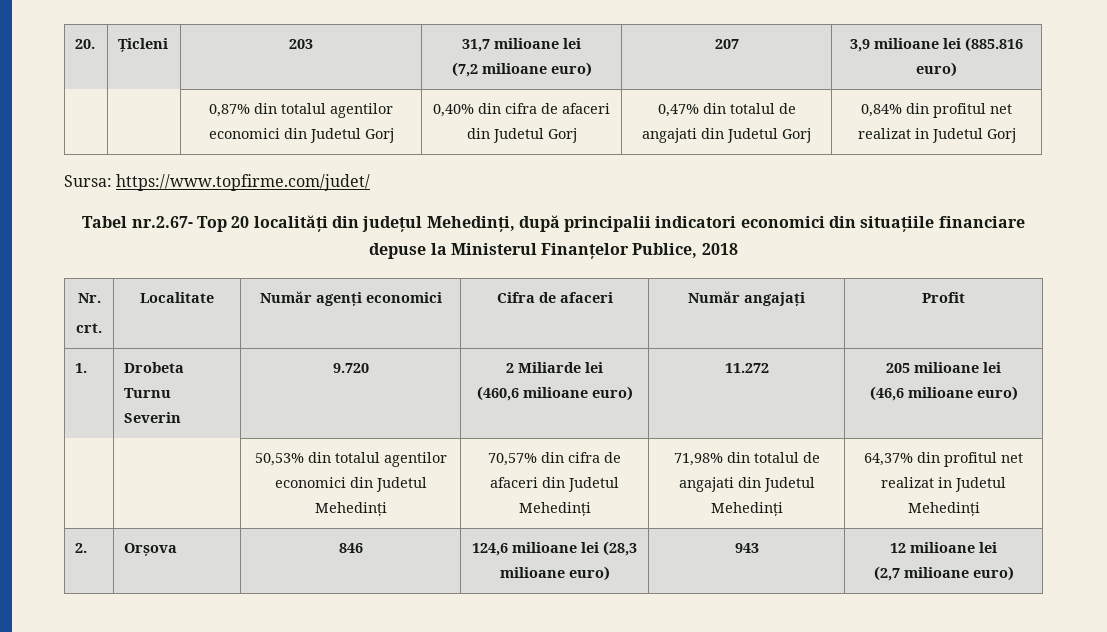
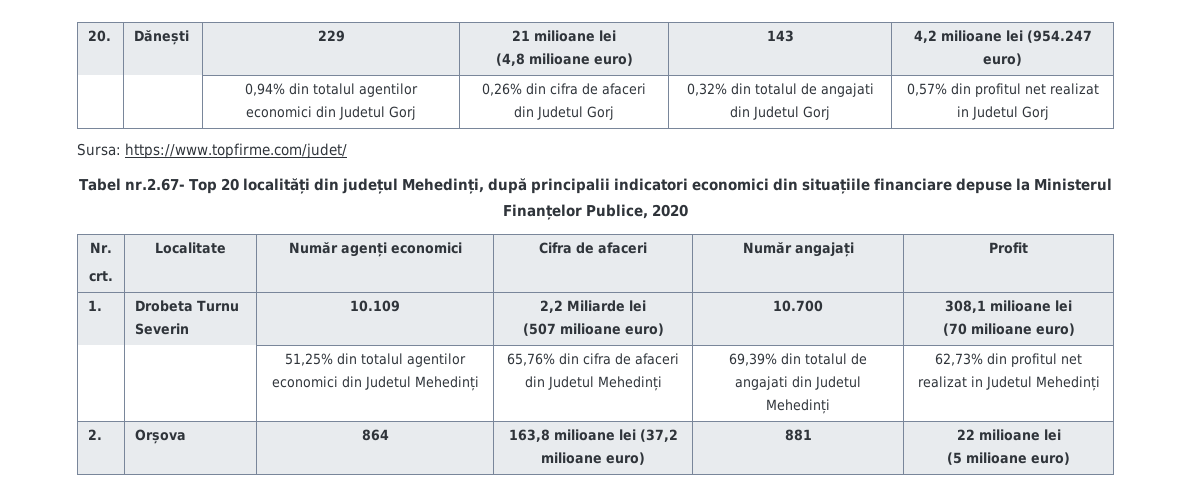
[118,38,169,52] [289,39,313,49] [462,38,581,52] [451,62,592,77] [714,39,739,49] [850,37,1023,52] [916,62,957,77] [209,104,250,117] Țicleni | 203 | 31,7 milioane lei // (7,2 milioane euro) | 207 | 3,9 milioane lei (885.816 euro) // | | 0,87% -> [134,30,190,45] [317,30,345,42] [512,30,616,42] [495,53,633,66] [766,30,794,42] [913,30,1092,43] [983,53,1022,66] [245,83,285,96] Dănești | 229 | 21 milioane lei // (4,8 milioane euro) | 143 | 4,2 milioane lei (954.247 euro) // | | 0,94%
[433,104,474,117] 0,40% -> [482,83,522,96] 0,26%
[657,104,699,117] 0,47% -> [686,83,727,96] 0,32%
[861,104,902,117] 0,84% -> [906,83,947,96] 0,57%
[701,243,738,255] 2018 -> [652,204,689,217] 2020
[332,363,369,373] [506,363,514,373] 9.720 | 2 -> [350,300,400,312] [540,300,563,313] 10.109 | 2,2
[476,386,633,401] [724,363,769,373] [886,362,1001,373] [869,386,904,401] (460,6 milioane euro) | 11.272 | 205 milioane lei // (46,6 -> [522,323,664,336] [773,300,823,312] [945,300,1072,313] [942,323,967,336] (507 milioane euro) | 10.700 | 308,1 milioane lei // (70
[254,453,304,466] 50,53% -> [285,353,333,366] 51,25%
[488,453,537,466] 70,57% -> [507,353,555,366] 65,76%
[673,453,723,466] 71,98% -> [729,353,777,366] 69,39%
[864,453,913,466] 64,37% -> [935,353,983,366] 62,73%
[338,543,363,553] [472,541,637,556] [499,566,610,581] [734,543,759,553] [890,542,997,553] [873,566,900,581] 846 | 124,6 milioane lei (28,3 milioane euro) | 943 | 12 milioane lei // (2,7 -> [361,429,389,441] [508,429,678,442] [541,452,645,465] [784,429,812,441] [956,429,1061,441] [947,452,962,465] 864 | 163,8 milioane lei (37,2 milioane euro) | 881 | 22 milioane lei // (5

